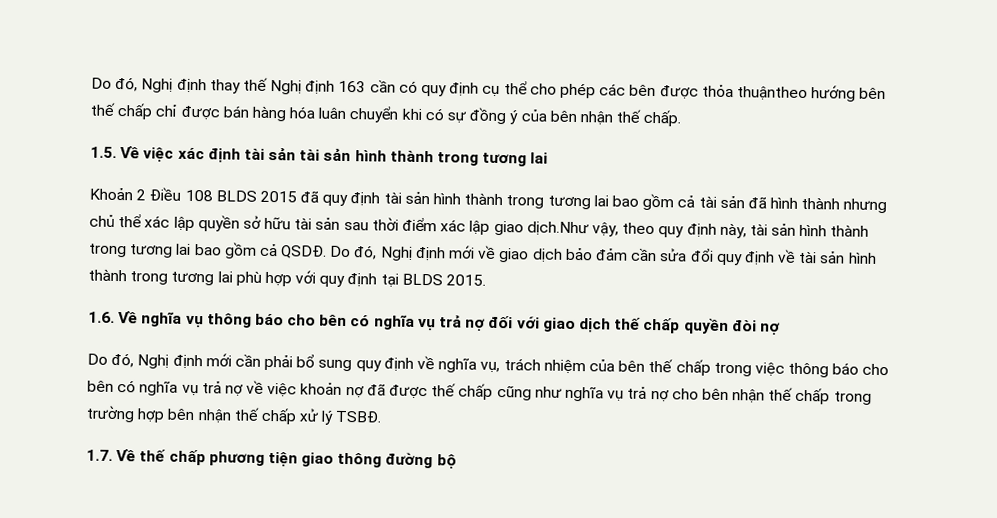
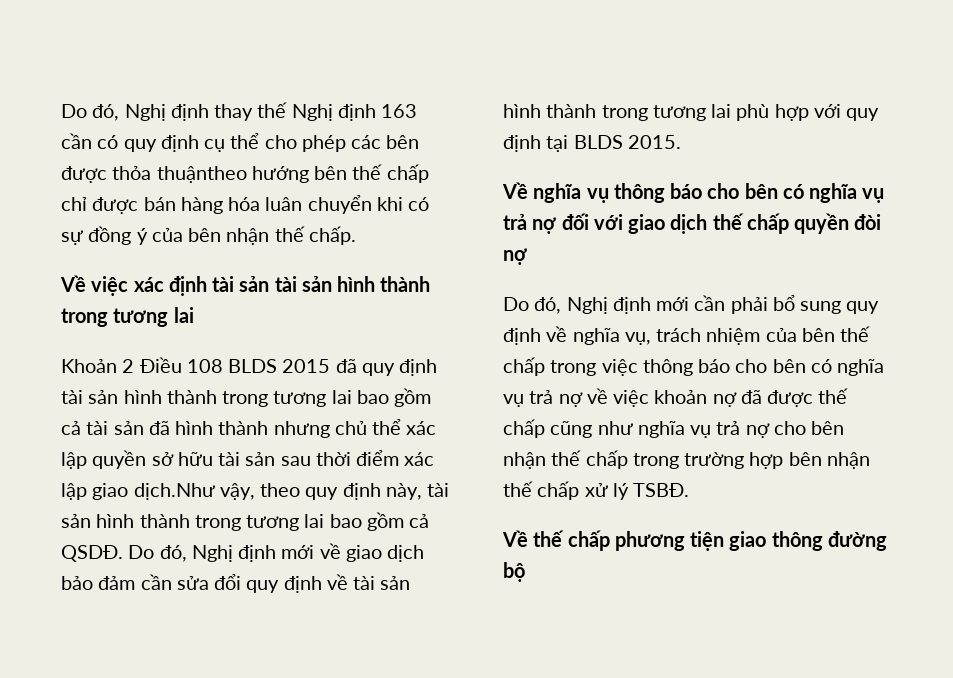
[90,146,117,158] 1.5. -> (356, 235) none
[88,311,115,323] 1.6. -> (681, 142) none
[86,449,113,461] 1.7. -> (690, 490) none

